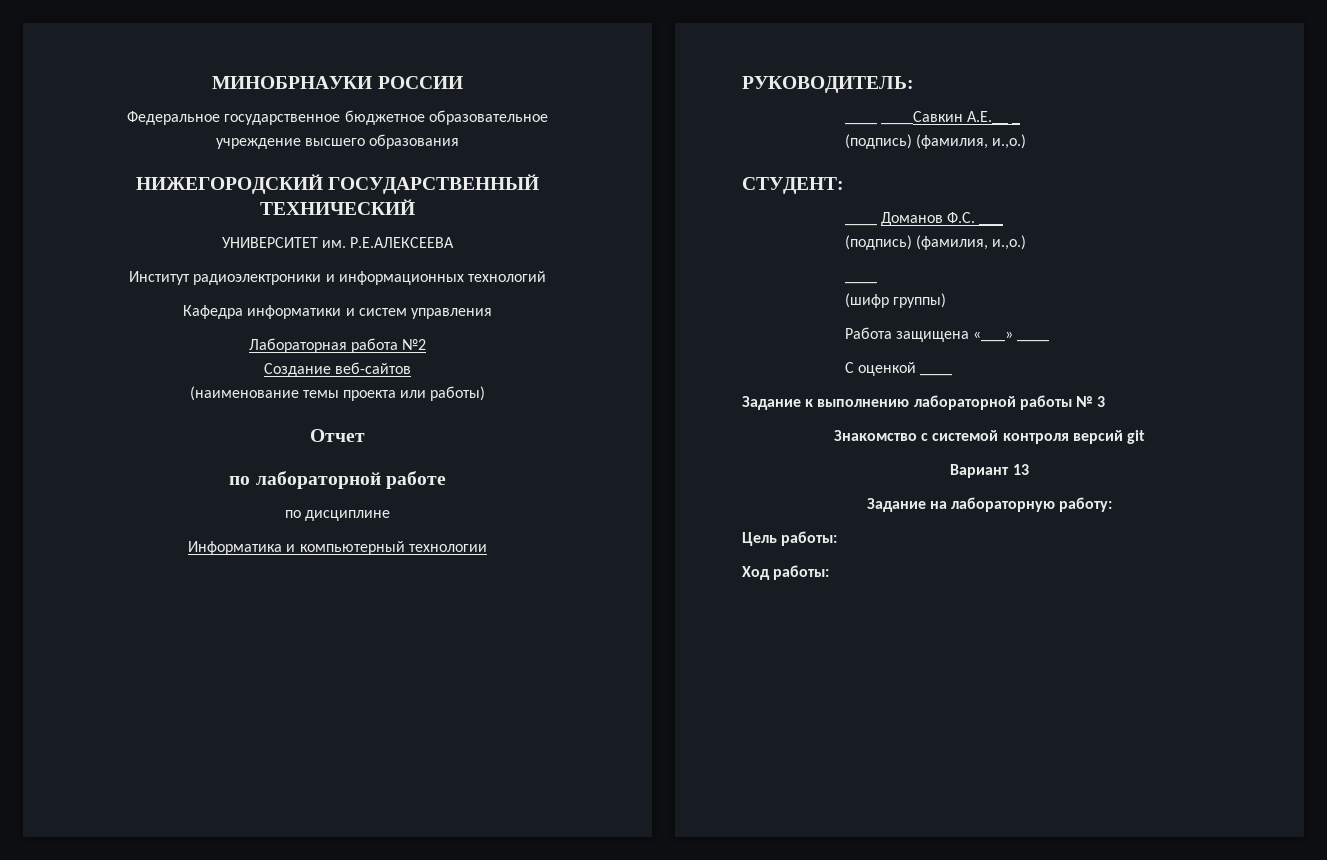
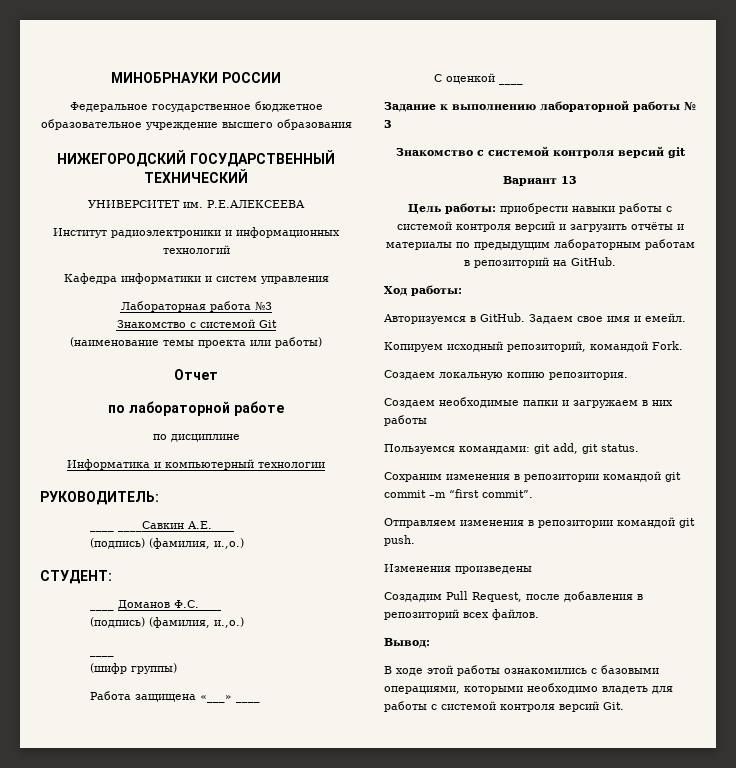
[402,339,427,350] [263,362,412,377] №2 // Создание веб-сайтов -> [254,301,272,311] [116,319,277,328] №3 // Знакомство с системой Git
[866,497,1113,512] [742,531,838,546] [742,565,830,580] Задание на лабораторную работу: // Цель работы: // Ход работы: -> [408,203,672,214] [396,221,684,232] [385,239,695,250] [464,257,616,268] [384,285,462,296] [384,313,686,324] [384,341,683,352] [384,370,628,380] [384,397,673,408] [384,415,427,426] [384,443,639,454] [384,471,681,482] [384,489,533,498] [384,517,695,528] [384,535,415,546] [384,564,532,574] [384,591,643,602] [384,609,539,620] [384,638,430,648] [384,665,659,676] [384,683,673,694] [384,701,624,712] Цель работы: приобрести навыки работы с системой контроля версий и загрузить отчёты и материалы по предыдущим лабораторным работам в репозиторий на GitHub. // Ход работы: // Авторизуемся в GitHub. Задаем свое имя и емейл. // Копируем исходный репозиторий, командой Fork. // Создаем локальную копию репозитория. // Создаем необходимые папки и загружаем в них работы // Пользуемся командами: git add, git status. // Сохраним изменения в репозитории командой git commit –m “first commit”. // Отправляем изменения в репозитории командой git push. // Изменения произведены // Создадим Pull Request, после добавления в репозиторий всех файлов. // Вывод: // В ходе этой работы ознакомились с базовыми операциями, которыми необходимо владеть для работы с системой контроля версий Git.

